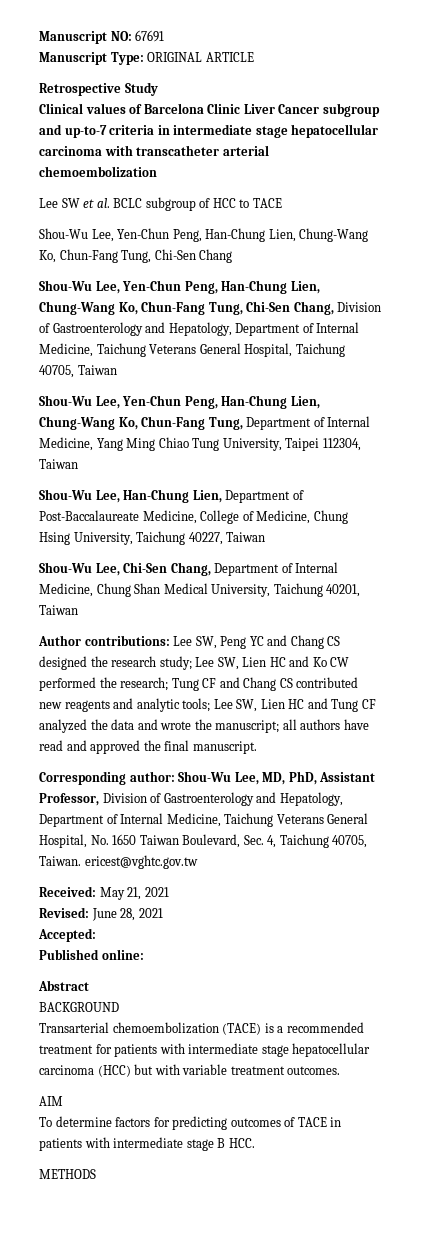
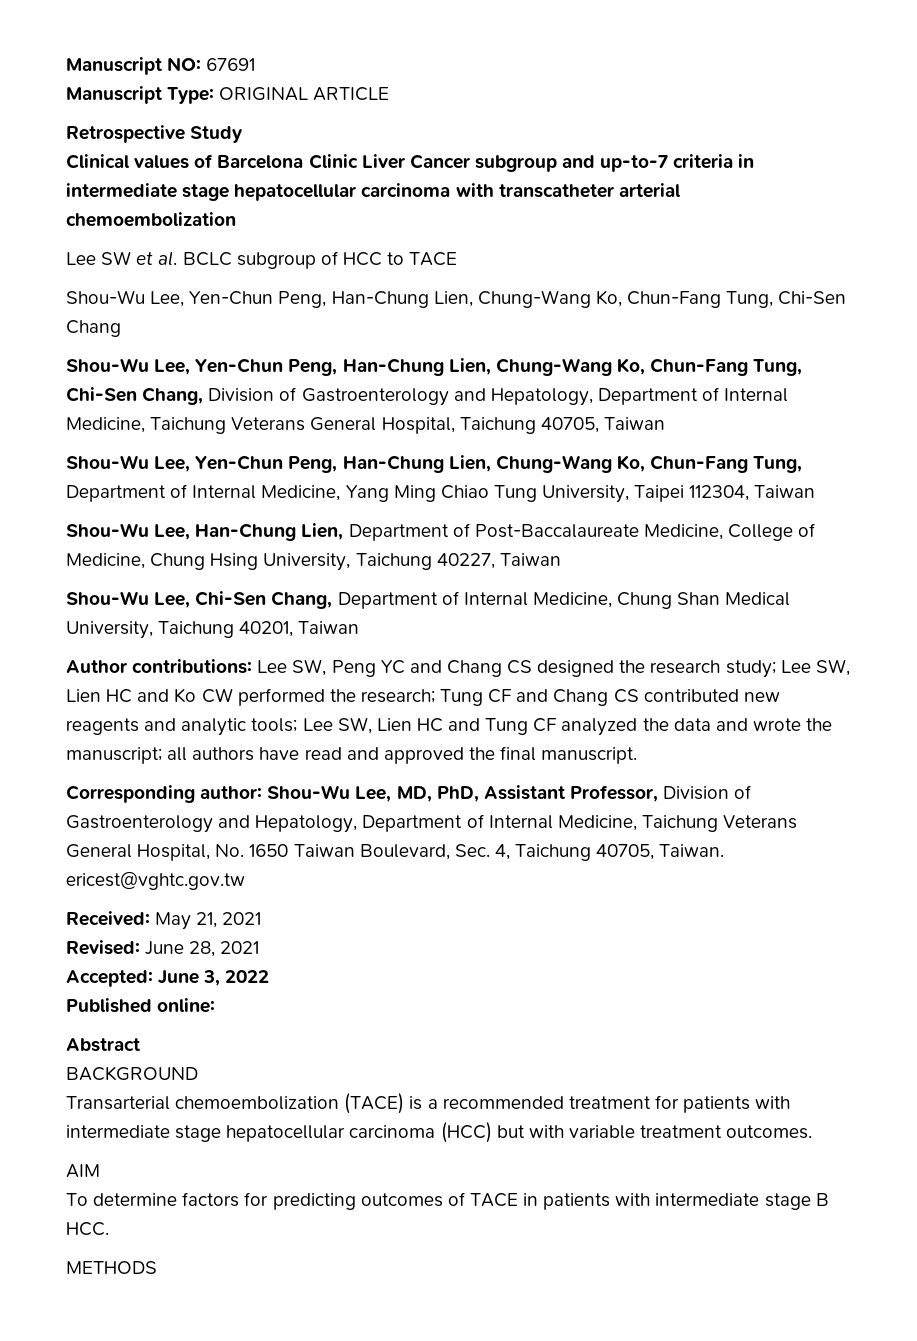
(96, 935) none -> [158,970,270,986] June 3, 2022

